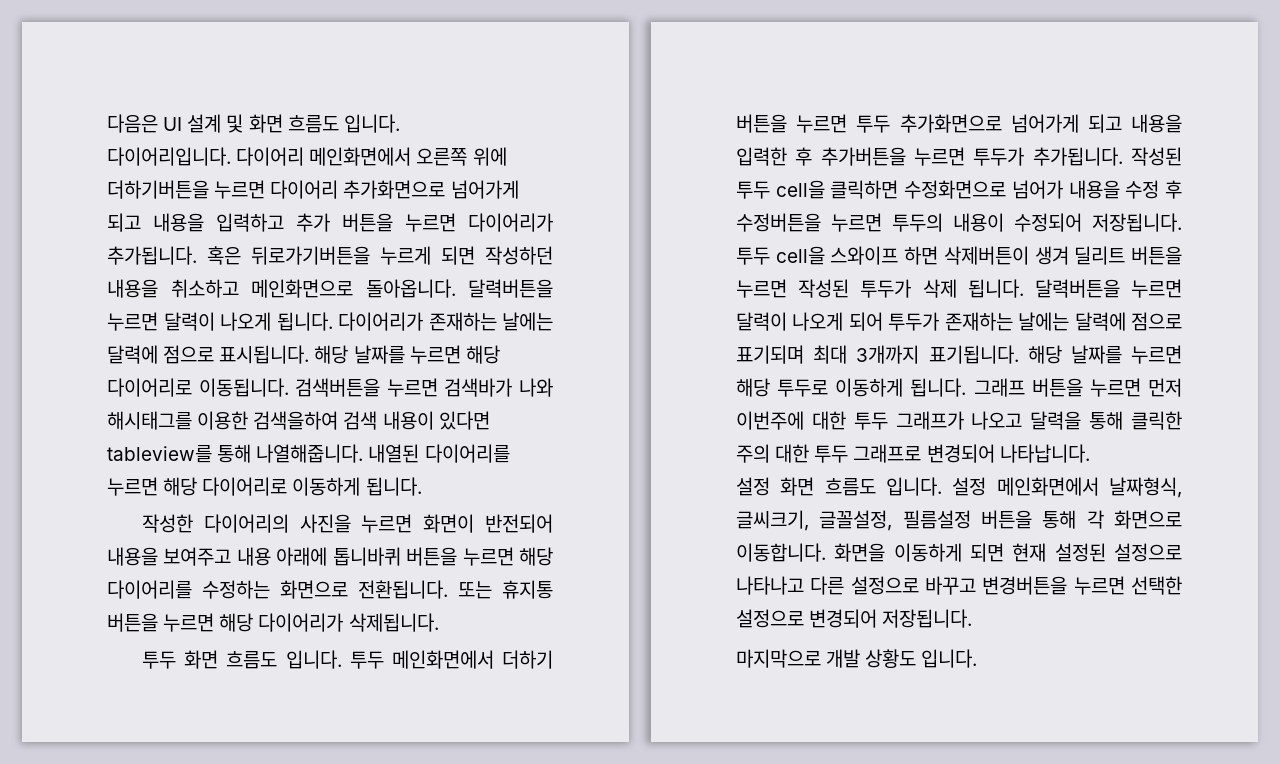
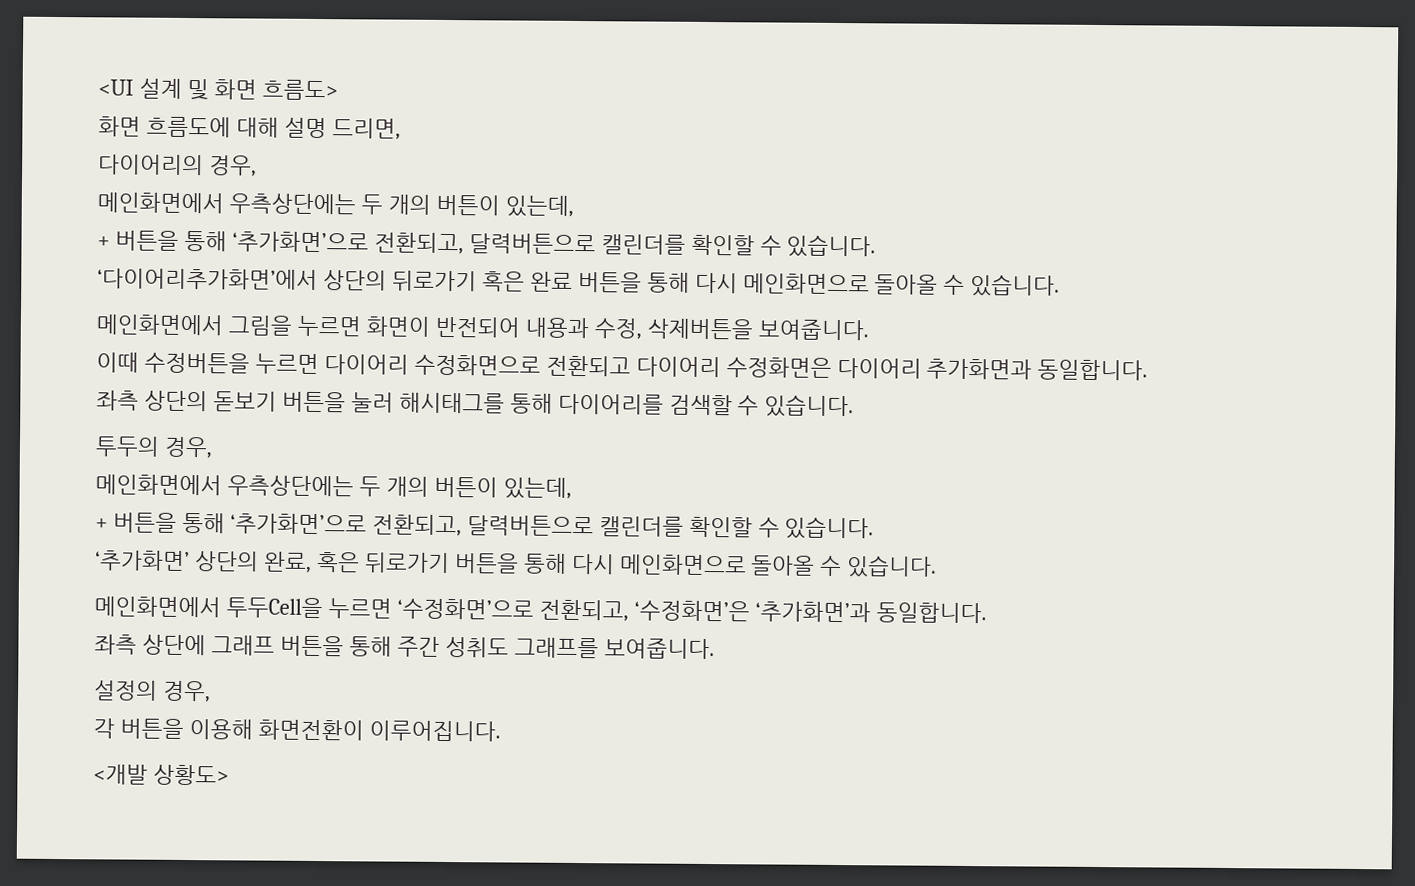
[107,114,183,133] 다음은 UI -> [98,79,134,96] <UI
[287,114,400,133] [107,147,507,166] [107,180,519,199] [107,213,553,232] [107,246,553,265] [107,279,553,298] [107,312,553,331] [107,345,500,364] [107,378,554,397] [107,411,490,430] [107,444,510,463] [107,477,422,496] [142,514,553,533] [107,547,553,566] [107,580,553,599] [107,613,439,632] [142,650,553,669] [736,114,1182,133] [736,147,1182,166] [736,180,1182,199] [736,213,1182,232] [736,246,1182,265] [736,279,1182,298] [736,312,1182,331] [736,345,1182,364] [736,378,1182,397] [736,411,1182,430] [736,444,1090,463] [736,477,1182,498] [736,510,1182,531] [736,543,1182,562] [736,576,1182,595] [736,609,973,628] [736,649,978,668] 흐름도 입니다. // 다이어리입니다. 다이어리 메인화면에서 오른쪽 위에 더하기버튼을 누르면 다이어리 추가화면으로 넘어가게 되고 내용을 입력하고 추가 버튼을 누르면 다이어리가 추가됩니다. 혹은 뒤로가기버튼을 누르게 되면 작성하던 내용을 취소하고 메인화면으로 돌아옵니다. 달력버튼을 누르면 달력이 나오게 됩니다. 다이어리가 존재하는 날에는 달력에 점으로 표시됩니다. 해당 날짜를 누르면 해당 다이어리로 이동됩니다. 검색버튼을 누르면 검색바가 나와 해시태그를 이용한 검색을하여 검색 내용이 있다면 tableview를 통해 나열해줍니다. 내열된 다이어리를 누르면 해당 다이어리로 이동하게 됩니다. // 작성한 다이어리의 사진을 누르면 화면이 반전되어 내용을 보여주고 내용 아래에 톱니바퀴 버튼을 누르면 해당 다이어리를 수정하는 화면으로 전환됩니다. 또는 휴지통 버튼을 누르면 해당 다이어리가 삭제됩니다. // 투두 화면 흐름도 입니다. 투두 메인화면에서 더하기 버튼을 누르면 투두 추가화면으로 넘어가게 되고 내용을 입력한 후 추가버튼을 누르면 투두가 추가됩니다. 작성된 투두 cell을 클릭하면 수정화면으로 넘어가 내용을 수정 후 수정버튼을 누르면 투두의 내용이 수정되어 저장됩니다. 투두 cell을 스와이프 하면 삭제버튼이 생겨 딜리트 버튼을 누르면 작성된 투두가 삭제 됩니다. 달력버튼을 누르면 달력이 나오게 되어 투두가 존재하는 날에는 달력에 점으로 표기되며 최대 3개까지 표기됩니다. 해당 날짜를 누르면 해당 투두로 이동하게 됩니다. 그래프 버튼을 누르면 먼저 이번주에 대한 투두 그래프가 나오고 달력을 통해 클릭한 주의 대한 투두 그래프로 변경되어 나타납니다. // 설정 화면 흐름도 입니다. 설정 메인화면에서 날짜형식, 글씨크기, 글꼴설정, 필름설정 버튼을 통해 각 화면으로 이동합니다. 화면을 이동하게 되면 현재 설정된 설정으로 나타나고 다른 설정으로 바꾸고 변경버튼을 누르면 선택한 설정으로 변경되어 저장됩니다. // 마지막으로 개발 상황도 입니다. -> [261,79,338,101] [98,116,401,140] [98,154,257,177] [97,192,574,217] [97,230,877,258] [97,268,1061,297] [96,314,869,341] [96,352,1149,381] [96,390,855,418] [95,436,213,459] [95,474,572,499] [95,512,875,540] [95,550,938,578] [94,596,987,624] [94,634,715,660] [94,680,211,703] [93,718,501,742] [93,764,229,786] 흐름도> // 화면 흐름도에 대해 설명 드리면, // 다이어리의 경우, // 메인화면에서 우측상단에는 두 개의 버튼이 있는데, // + 버튼을 통해 ‘추가화면’으로 전환되고, 달력버튼으로 캘린더를 확인할 수 있습니다. // ‘다이어리추가화면’에서 상단의 뒤로가기 혹은 완료 버튼을 통해 다시 메인화면으로 돌아올 수 있습니다. // 메인화면에서 그림을 누르면 화면이 반전되어 내용과 수정, 삭제버튼을 보여줍니다. // 이때 수정버튼을 누르면 다이어리 수정화면으로 전환되고 다이어리 수정화면은 다이어리 추가화면과 동일합니다. // 좌측 상단의 돋보기 버튼을 눌러 해시태그를 통해 다이어리를 검색할 수 있습니다. // 투두의 경우, // 메인화면에서 우측상단에는 두 개의 버튼이 있는데, // + 버튼을 통해 ‘추가화면’으로 전환되고, 달력버튼으로 캘린더를 확인할 수 있습니다. // ‘추가화면’ 상단의 완료, 혹은 뒤로가기 버튼을 통해 다시 메인화면으로 돌아올 수 있습니다. // 메인화면에서 투두Cell을 누르면 ‘수정화면’으로 전환되고, ‘수정화면’은 ‘추가화면’과 동일합니다. // 좌측 상단에 그래프 버튼을 통해 주간 성취도 그래프를 보여줍니다. // 설정의 경우, // 각 버튼을 이용해 화면전환이 이루어집니다. // <개발 상황도>

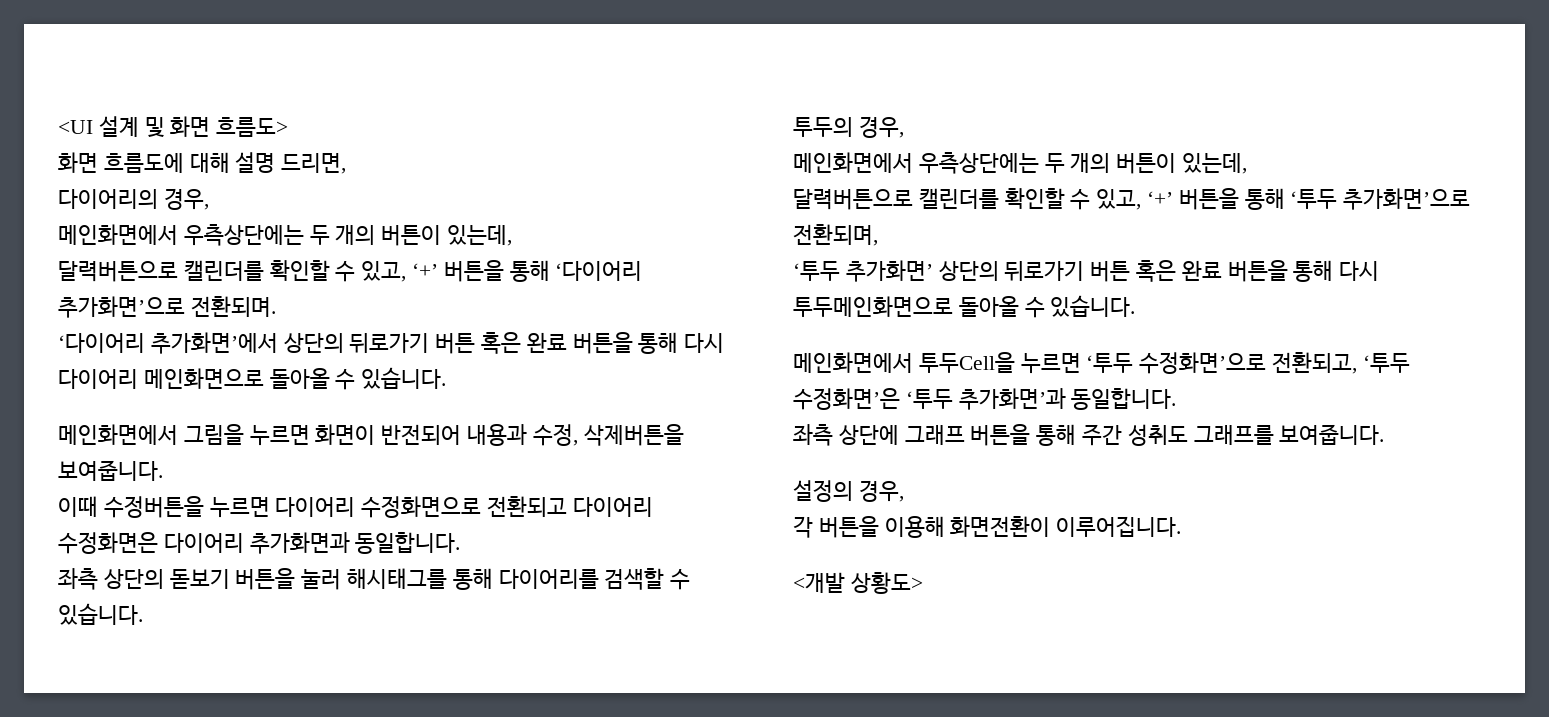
[97,230,877,258] [97,268,738,294] + 버튼을 통해 ‘추가화면’으로 전환되고, 달력버튼으로 캘린더를 확인할 수 있습니다. // ‘다이어리추가화면’에서 상단의 뒤로가기 혹은 완료 버튼을 통해 다시 -> [58,260,643,282] [58,296,276,318] [58,332,725,354] [58,369,138,389] 달력버튼으로 캘린더를 확인할 수 있고, ‘+’ 버튼을 통해 ‘다이어리 추가화면’으로 전환되며. // ‘다이어리 추가화면’에서 상단의 뒤로가기 버튼 혹은 완료 버튼을 통해 다시 다이어리
[95,512,875,540] [95,550,747,576] + 버튼을 통해 ‘추가화면’으로 전환되고, 달력버튼으로 캘린더를 확인할 수 있습니다. // ‘추가화면’ 상단의 완료, 혹은 뒤로가기 버튼을 통해 다시 메인화면으로 -> [793,188,1471,210] [793,224,878,246] [793,260,1380,282] [793,296,953,317] 달력버튼으로 캘린더를 확인할 수 있고, ‘+’ 버튼을 통해 ‘투두 추가화면’으로 전환되며, // ‘투두 추가화면’ 상단의 뒤로가기 버튼 혹은 완료 버튼을 통해 다시 투두메인화면으로
[396,598,871,623] ‘수정화면’으로 전환되고, ‘수정화면’은 ‘추가화면’과 -> [1086,352,1410,374] [793,388,1066,410] ‘투두 수정화면’으로 전환되고, ‘투두 수정화면’은 ‘투두 추가화면’과

